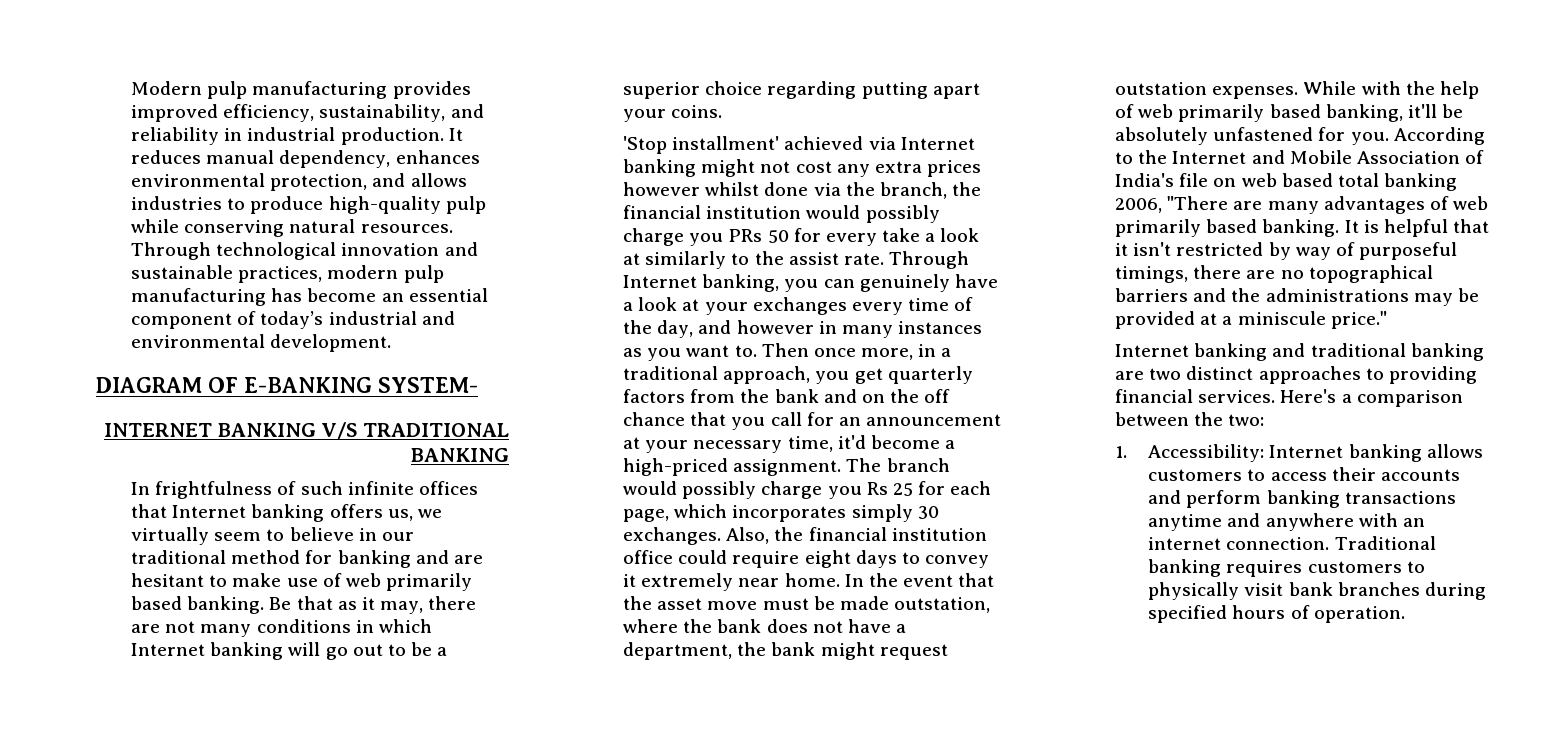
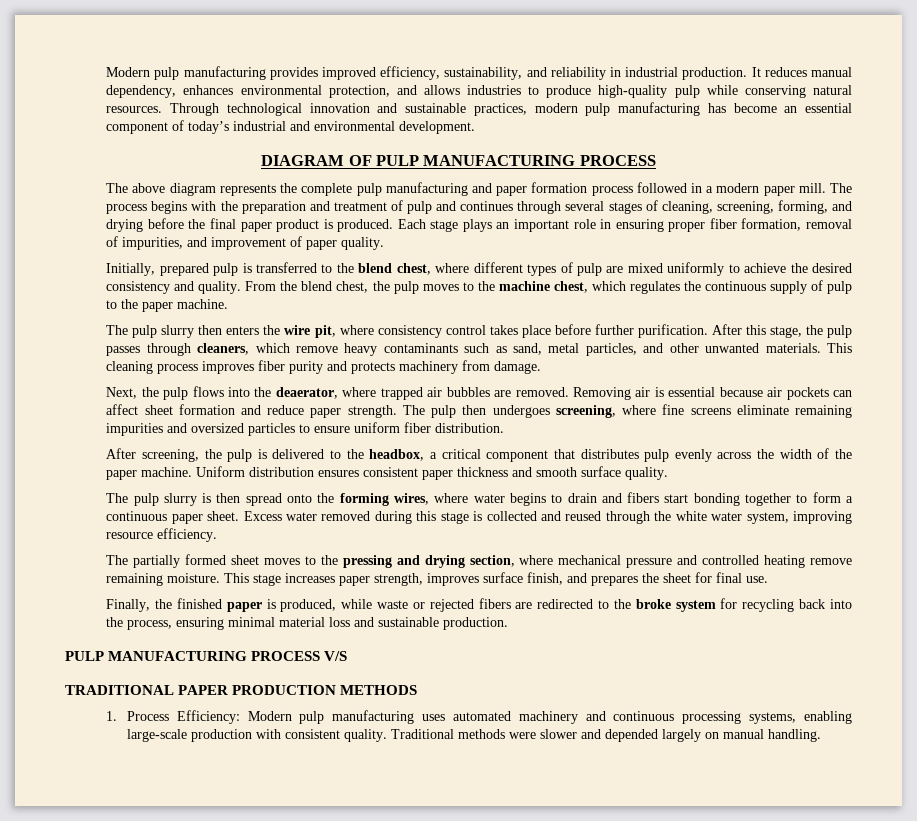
[244,377,478,393] [104,422,509,439] [411,448,509,462] [131,481,478,499] [131,504,442,522] [131,527,414,545] [131,550,483,568] [131,573,472,591] [131,596,477,614] [131,619,432,637] [131,642,448,660] [623,81,980,99] [623,105,723,122] [623,136,975,154] [623,159,981,177] [623,182,981,199] [623,205,940,223] [623,228,980,246] [623,251,969,269] [623,274,998,292] [623,297,974,315] [623,320,982,338] [623,343,952,361] [623,366,973,384] [623,389,951,403] [623,412,1001,430] [623,435,955,453] [623,458,950,476] [623,481,992,499] [623,504,939,522] [623,527,987,545] [623,550,989,568] [623,573,995,591] [623,596,990,613] [623,619,906,633] [623,642,948,660] [1115,81,1479,99] [1115,104,1463,122] [1115,127,1485,145] [1115,150,1484,164] [1115,173,1457,191] [1115,196,1488,214] [1115,219,1489,237] [1115,242,1457,260] [1115,265,1433,283] [1115,288,1479,306] [1115,311,1387,329] [1115,343,1484,361] [1115,366,1477,384] [1115,389,1463,407] [1115,412,1265,426] [1115,444,1483,462] [1148,467,1460,481] [1148,490,1456,508] [1148,513,1425,531] [1148,536,1436,550] [1148,559,1425,577] [1148,582,1486,600] [1148,605,1405,623] E-BANKING SYSTEM- // INTERNET BANKING V/S TRADITIONAL BANKING // In frightfulness of such infinite offices that Internet banking offers us, we virtually seem to believe in our traditional method for banking and are hesitant to make use of web primarily based banking. Be that as it may, there are not many conditions in which Internet banking will go out to be a superior choice regarding putting apart your coins. // 'Stop installment' achieved via Internet banking might not cost any extra prices however whilst done via the branch, the financial institution would possibly charge you PRs 50 for every take a look at similarly to the assist rate. Through Internet banking, you can genuinely have a look at your exchanges every time of the day, and however in many instances as you want to. Then once more, in a traditional approach, you get quarterly factors from the bank and on the off chance that you call for an announcement at your necessary time, it'd become a high-priced assignment. The branch would possibly charge you Rs 25 for each page, which incorporates simply 30 exchanges. Also, the financial institution office could require eight days to convey it extremely near home. In the event that the asset move must be made outstation, where the bank does not have a department, the bank might request outstation expenses. While with the help of web primarily based banking, it'll be absolutely unfastened for you. According to the Internet and Mobile Association of India's file on web based total banking 2006, "There are many advantages of web primarily based banking. It is helpful that it isn't restricted by way of purposeful timings, there are no topographical barriers and the administrations may be provided at a miniscule price." // Internet banking and traditional banking are two distinct approaches to providing financial services. Here's a comparison between the two: // 1. Accessibility: Internet banking allows customers to access their accounts and perform banking transactions anytime and anywhere with an internet connection. Traditional banking requires customers to physically visit bank branches during specified hours of operation. -> [376,155,656,166] [106,182,853,196] [106,200,852,214] [106,218,852,232] [106,236,385,250] [106,262,852,276] [106,280,852,294] [106,299,229,312] [106,324,852,338] [106,343,852,356] [106,360,542,374] [106,386,852,400] [106,404,853,418] [106,422,505,436] [106,448,853,462] [106,466,669,480] [106,492,853,506] [106,511,852,524] [106,528,218,542] [106,554,852,568] [106,572,769,586] [106,598,852,612] [106,617,509,630] [65,651,348,661] [65,685,418,695] [106,710,852,724] [126,729,821,742] PULP MANUFACTURING PROCESS // The above diagram represents the complete pulp manufacturing and paper formation process followed in a modern paper mill. The process begins with the preparation and treatment of pulp and continues through several stages of cleaning, screening, forming, and drying before the final paper product is produced. Each stage plays an important role in ensuring proper fiber formation, removal of impurities, and improvement of paper quality. // Initially, prepared pulp is transferred to the blend chest, where different types of pulp are mixed uniformly to achieve the desired consistency and quality. From the blend chest, the pulp moves to the machine chest, which regulates the continuous supply of pulp to the paper machine. // The pulp slurry then enters the wire pit, where consistency control takes place before further purification. After this stage, the pulp passes through cleaners, which remove heavy contaminants such as sand, metal particles, and other unwanted materials. This cleaning process improves fiber purity and protects machinery from damage. // Next, the pulp flows into the deaerator, where trapped air bubbles are removed. Removing air is essential because air pockets can affect sheet formation and reduce paper strength. The pulp then undergoes screening, where fine screens eliminate remaining impurities and oversized particles to ensure uniform fiber distribution. // After screening, the pulp is delivered to the headbox, a critical component that distributes pulp evenly across the width of the paper machine. Uniform distribution ensures consistent paper thickness and smooth surface quality. // The pulp slurry is then spread onto the forming wires, where water begins to drain and fibers start bonding together to form a continuous paper sheet. Excess water removed during this stage is collected and reused through the white water system, improving resource efficiency. // The partially formed sheet moves to the pressing and drying section, where mechanical pressure and controlled heating remove remaining moisture. This stage increases paper strength, improves surface finish, and prepares the sheet for final use. // Finally, the finished paper is produced, while waste or rejected fibers are redirected to the broke system for recycling back into the process, ensuring minimal material loss and sustainable production. // PULP MANUFACTURING PROCESS V/S // TRADITIONAL PAPER PRODUCTION METHODS // 1. Process Efficiency: Modern pulp manufacturing uses automated machinery and continuous processing systems, enabling large-scale production with consistent quality. Traditional methods were slower and depended largely on manual handling.

